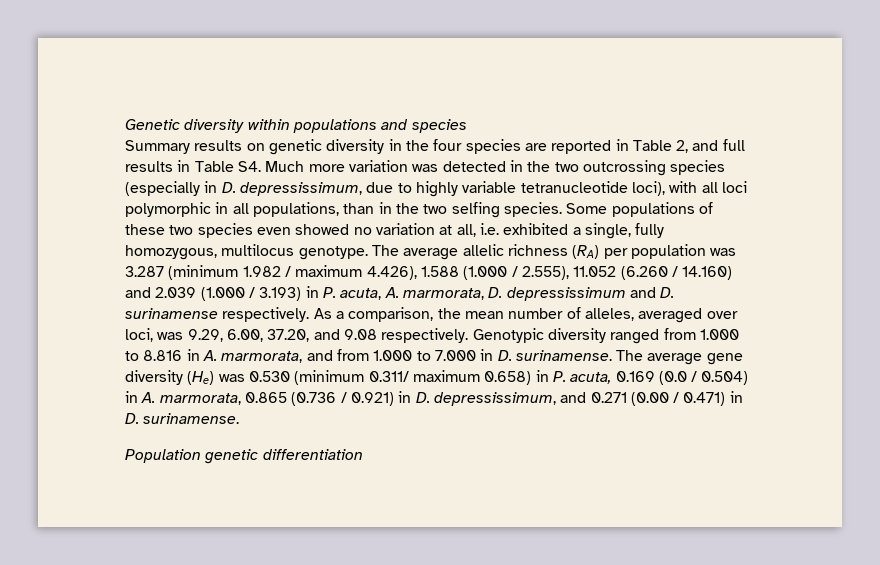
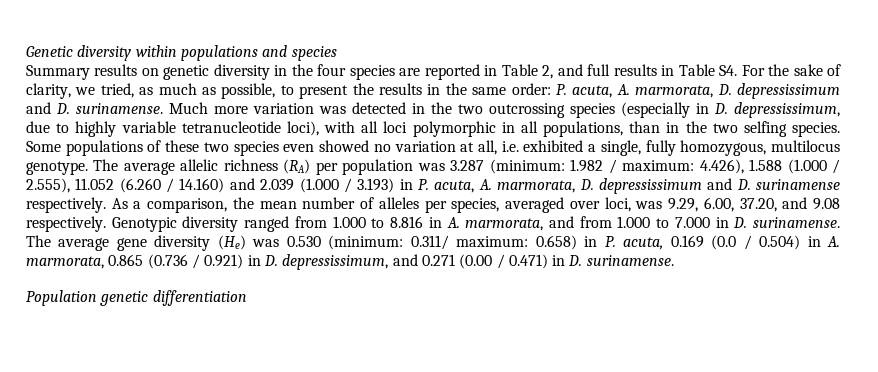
(261, 166) none -> [741,64,842,76] [26,83,840,99] [26,102,163,114] For the sake of clarity, we tried, as much as possible, to present the results in the same order: P. acuta, A. marmorata, D. depressissimum and D. surinamense.
[168,265,239,280] (minimum -> [489,159,565,174] (minimum:
[295,265,363,277] maximum -> [622,160,695,171] maximum:
[584,308,634,321] alleles, -> [378,197,500,213] alleles per species,
[294,370,480,385] (minimum 0.311/ maximum -> [328,235,529,250] (minimum: 0.311/ maximum:

